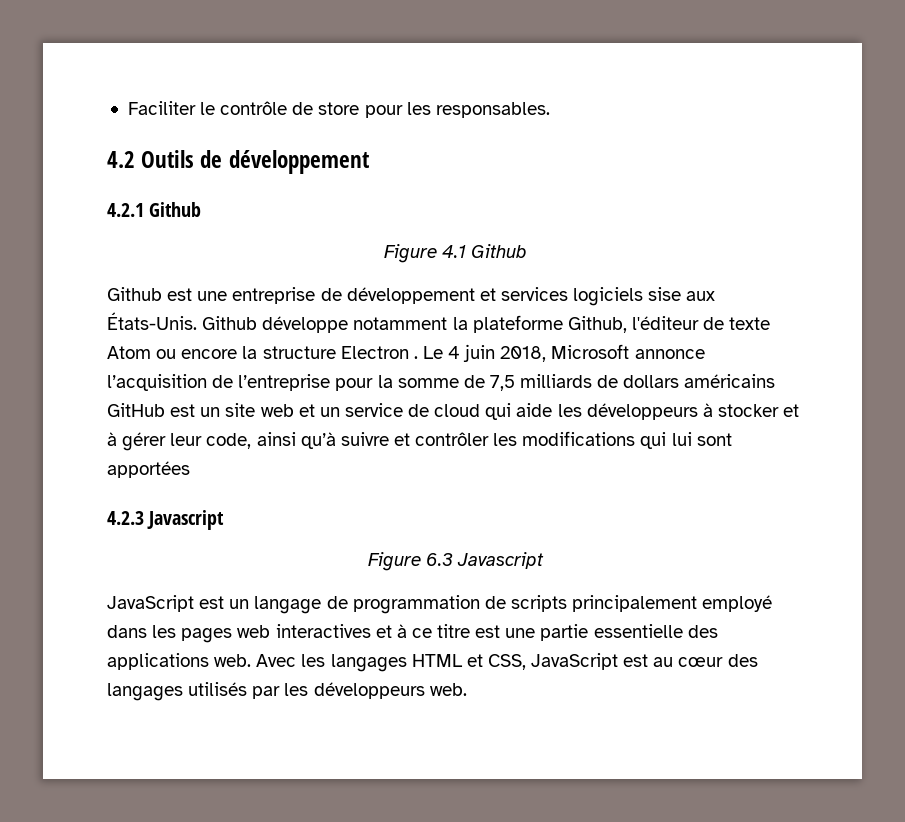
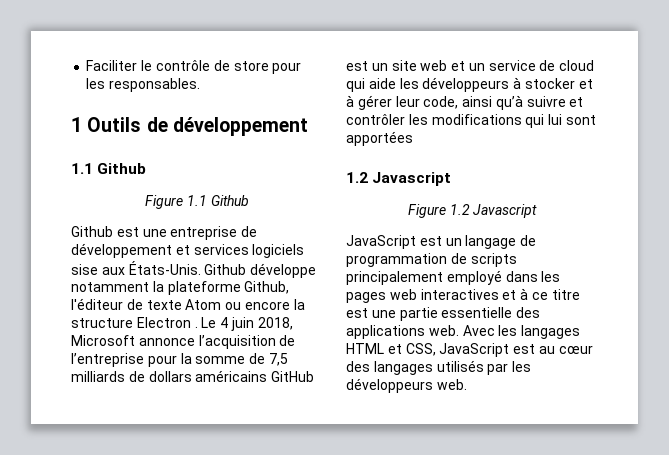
[107,151,135,168] 4.2 -> [71,117,82,132] 1
[107,203,144,217] 4.2.1 -> [71,163,93,174] 1.1
[442,245,466,258] 4.1 -> [187,195,207,206] 1.1
[107,511,144,525] 4.2.3 -> [346,172,368,183] 1.2
[426,553,453,566] 6.3 -> [449,204,470,215] 1.2

